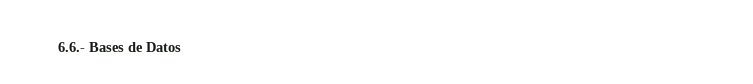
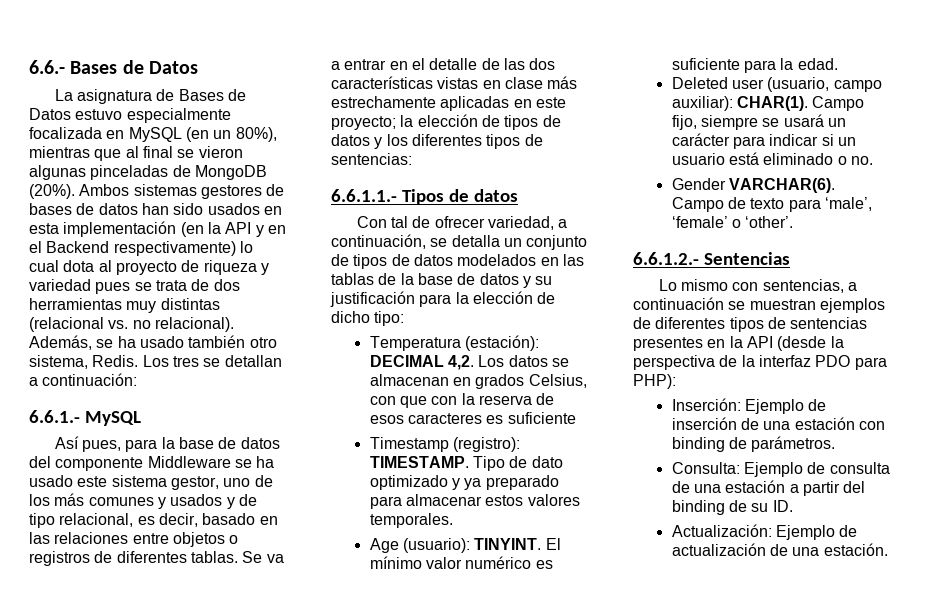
(181, 47) none -> [54,89,246,104] [29,108,231,123] [29,127,277,142] [29,146,243,161] [29,165,267,180] [29,184,285,199] [29,203,282,215] [29,221,286,237] [29,241,253,256] [29,260,269,275] [29,279,240,294] [29,298,220,313] [29,317,234,332] [29,335,277,350] [29,355,282,369] [29,373,138,386] [29,410,141,426] [54,436,280,452] [29,456,275,471] [29,475,273,490] [29,493,257,509] [29,513,278,528] [29,532,239,547] [29,551,284,566] [331,58,556,70] [331,76,578,89] [331,96,566,111] [331,114,561,130] [331,134,543,149] [331,153,412,165] [331,189,518,205] [356,216,568,230] [331,234,588,250] [331,254,584,269] [331,273,553,288] [330,291,556,307] [331,311,405,326] [369,335,539,351] [369,355,569,370] [369,374,587,389] [369,393,555,408] [369,412,576,424] [369,437,520,452] [369,456,563,471] [369,475,559,490] [369,494,580,509] [369,513,453,528] [369,538,561,553] [369,556,553,569] [671,58,838,73] [671,77,882,92] [671,96,865,111] [671,114,846,130] [671,133,856,149] [671,152,873,165] [671,178,835,193] [671,197,872,212] [671,216,794,228] [633,252,790,265] [658,279,857,293] [633,297,885,313] [633,317,868,332] [633,336,844,351] [633,355,887,370] [633,374,676,389] [671,398,827,414] [671,417,885,430] [671,436,836,452] [671,462,890,477] [671,480,866,496] [671,500,793,515] [671,524,858,540] [671,543,888,556] // La asignatura de Bases de Datos estuvo especialmente focalizada en MySQL (en un 80%), mientras que al final se vieron algunas pinceladas de MongoDB (20%). Ambos sistemas gestores de bases de datos han sido usados en esta implementación (en la API y en el Backend respectivamente) lo cual dota al proyecto de riqueza y variedad pues se trata de dos herramientas muy distintas (relacional vs. no relacional). Además, se ha usado también otro sistema, Redis. Los tres se detallan a continuación: // 6.6.1.- MySQL // Así pues, para la base de datos del componente Middleware se ha usado este sistema gestor, uno de los más comunes y usados y de tipo relacional, es decir, basado en las relaciones entre objetos o registros de diferentes tablas. Se va a entrar en el detalle de las dos características vistas en clase más estrechamente aplicadas en este proyecto; la elección de tipos de datos y los diferentes tipos de sentencias: // 6.6.1.1.- Tipos de datos // Con tal de ofrecer variedad, a continuación, se detalla un conjunto de tipos de datos modelados en las tablas de la base de datos y su justificación para la elección de dicho tipo: // Temperatura (estación): DECIMAL 4,2. Los datos se almacenan en grados Celsius, con que con la reserva de esos caracteres es suficiente // Timestamp (registro): TIMESTAMP. Tipo de dato optimizado y ya preparado para almacenar estos valores temporales. // Age (usuario): TINYINT. El mínimo valor numérico es suficiente para la edad. // Deleted user (usuario, campo auxiliar): CHAR(1). Campo fijo, siempre se usará un carácter para indicar si un usuario está eliminado o no. // Gender VARCHAR(6). Campo de texto para ‘male’, ‘female’ o ‘other’. // 6.6.1.2.- Sentencias // Lo mismo con sentencias, a continuación se muestran ejemplos de diferentes tipos de sentencias presentes en la API (desde la perspectiva de la interfaz PDO para PHP): // Inserción: Ejemplo de inserción de una estación con binding de parámetros. // Consulta: Ejemplo de consulta de una estación a partir del binding de su ID. // Actualización: Ejemplo de actualización de una estación.

